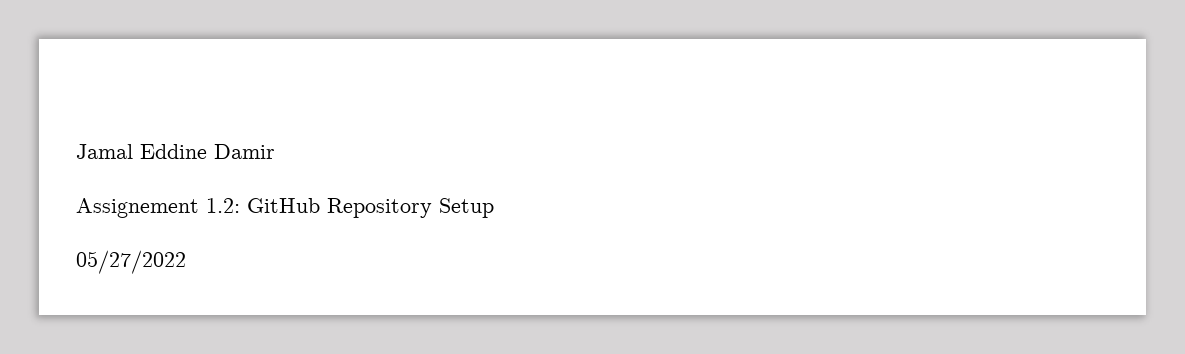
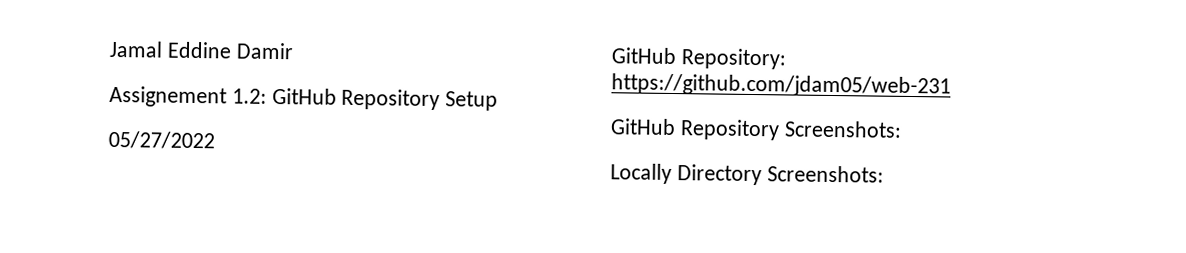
(186, 262) none -> [611,47,786,70] [611,73,951,98] [610,118,902,141] [610,163,884,186] // GitHub Repository: https://github.com/jdam05/web-231 // GitHub Repository Screenshots: // Locally Directory Screenshots:

